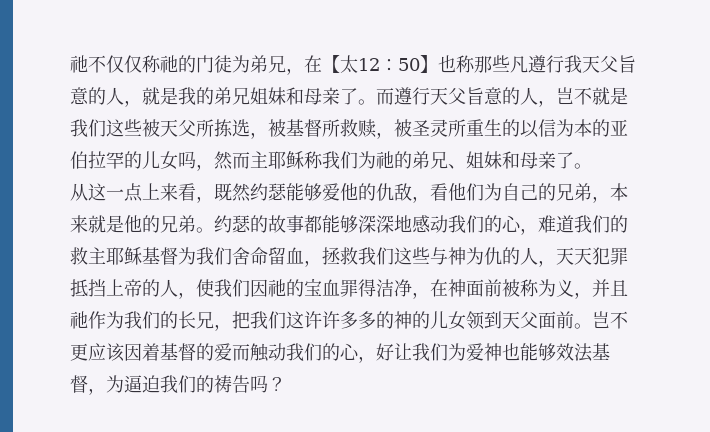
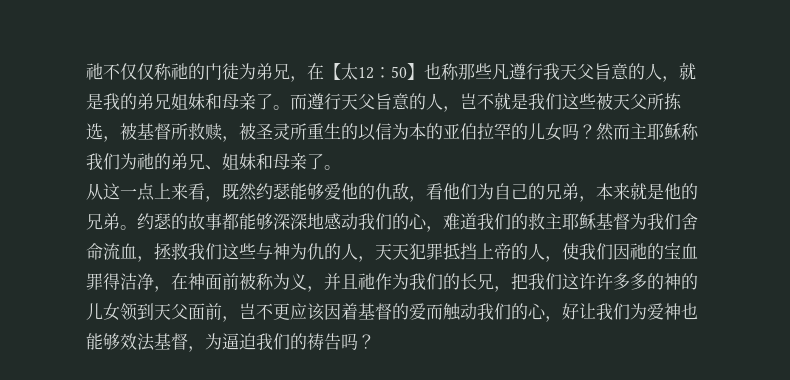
[196,164,214,171] ， -> [579,124,596,139] ？
[268,247,286,265] 留 -> [103,243,120,260] 流
[574,323,592,329] 。 -> [222,316,239,322] ，

